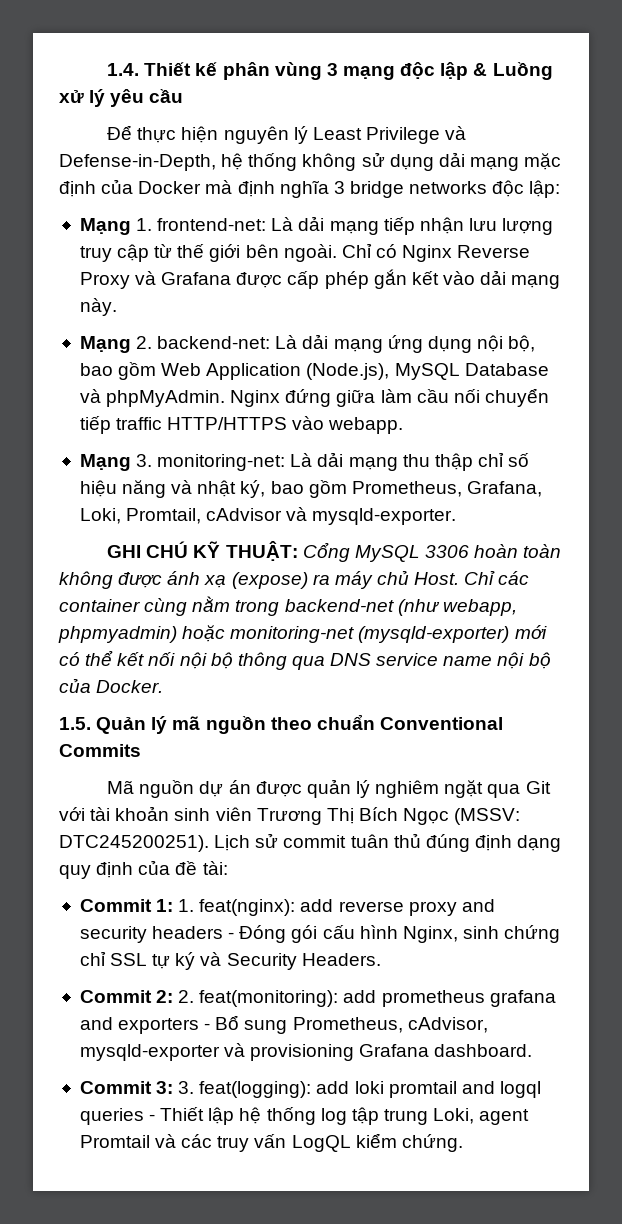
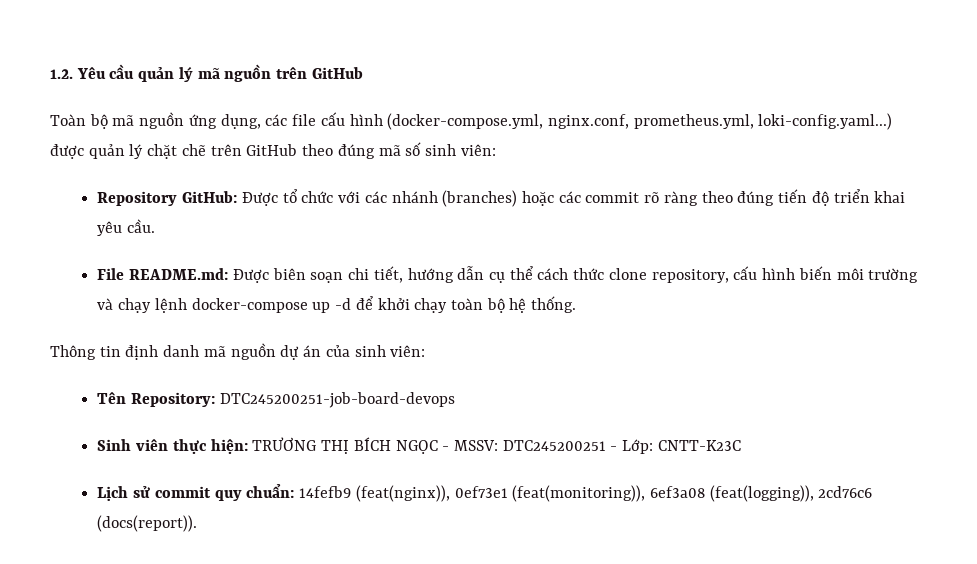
[107,62,553,80] [59,89,184,107] [107,125,467,144] [59,152,562,171] [59,179,561,198] [79,216,554,235] [79,243,531,262] [79,269,561,289] [79,298,117,316] [79,334,536,353] [79,362,549,380] [79,388,549,407] [79,416,404,434] [79,452,530,471] [79,480,542,498] [79,507,457,525] [107,541,562,562] [59,570,530,589] [59,596,517,616] [58,625,547,643] [59,650,551,670] [59,678,164,693] [59,715,503,734] [59,744,141,757] [107,779,551,798] [59,806,521,825] [59,833,562,852] [59,860,228,879] [79,899,495,916] [79,925,561,943] [79,951,381,970] [79,990,556,1007] [79,1015,488,1034] [79,1043,533,1061] [79,1081,541,1098] [79,1107,530,1125] [79,1133,463,1152] 1.4. Thiết kế phân vùng 3 mạng độc lập & Luồng xử lý yêu cầu // Để thực hiện nguyên lý Least Privilege và Defense-in-Depth, hệ thống không sử dụng dải mạng mặc định của Docker mà định nghĩa 3 bridge networks độc lập: // Mạng 1. frontend-net: Là dải mạng tiếp nhận lưu lượng truy cập từ thế giới bên ngoài. Chỉ có Nginx Reverse Proxy và Grafana được cấp phép gắn kết vào dải mạng này. // Mạng 2. backend-net: Là dải mạng ứng dụng nội bộ, bao gồm Web Application (Node.js), MySQL Database và phpMyAdmin. Nginx đứng giữa làm cầu nối chuyển tiếp traffic HTTP/HTTPS vào webapp. // Mạng 3. monitoring-net: Là dải mạng thu thập chỉ số hiệu năng và nhật ký, bao gồm Prometheus, Grafana, Loki, Promtail, cAdvisor và mysqld-exporter. // GHI CHÚ KỸ THUẬT: Cổng MySQL 3306 hoàn toàn không được ánh xạ (expose) ra máy chủ Host. Chỉ các container cùng nằm trong backend-net (như webapp, phpmyadmin) hoặc monitoring-net (mysqld-exporter) mới có thể kết nối nội bộ thông qua DNS service name nội bộ của Docker. // 1.5. Quản lý mã nguồn theo chuẩn Conventional Commits // Mã nguồn dự án được quản lý nghiêm ngặt qua Git với tài khoản sinh viên Trương Thị Bích Ngọc (MSSV: DTC245200251). Lịch sử commit tuân thủ đúng định dạng quy định của đề tài: // Commit 1: 1. feat(nginx): add reverse proxy and security headers - Đóng gói cấu hình Nginx, sinh chứng chỉ SSL tự ký và Security Headers. // Commit 2: 2. feat(monitoring): add prometheus grafana and exporters - Bổ sung Prometheus, cAdvisor, mysqld-exporter và provisioning Grafana dashboard. // Commit 3: 3. feat(logging): add loki promtail and logql queries - Thiết lập hệ thống log tập trung Loki, agent Promtail và các truy vấn LogQL kiểm chứng. -> [50,64,363,82] [50,112,893,130] [50,142,496,159] [97,189,906,207] [97,219,156,236] [97,266,919,283] [97,296,577,313] [50,343,426,360] [97,392,455,408] [97,437,741,454] [97,484,873,502] [97,515,198,532] 1.2. Yêu cầu quản lý mã nguồn trên GitHub // Toàn bộ mã nguồn ứng dụng, các file cấu hình (docker-compose.yml, nginx.conf, prometheus.yml, loki-config.yaml...) được quản lý chặt chẽ trên GitHub theo đúng mã số sinh viên: // Repository GitHub: Được tổ chức với các nhánh (branches) hoặc các commit rõ ràng theo đúng tiến độ triển khai yêu cầu. // File README.md: Được biên soạn chi tiết, hướng dẫn cụ thể cách thức clone repository, cấu hình biến môi trường và chạy lệnh docker-compose up -d để khởi chạy toàn bộ hệ thống. // Thông tin định danh mã nguồn dự án của sinh viên: // Tên Repository: DTC245200251-job-board-devops // Sinh viên thực hiện: TRƯƠNG THỊ BÍCH NGỌC - MSSV: DTC245200251 - Lớp: CNTT-K23C // Lịch sử commit quy chuẩn: 14fefb9 (feat(nginx)), 0ef73e1 (feat(monitoring)), 6ef3a08 (feat(logging)), 2cd76c6 (docs(report)).

